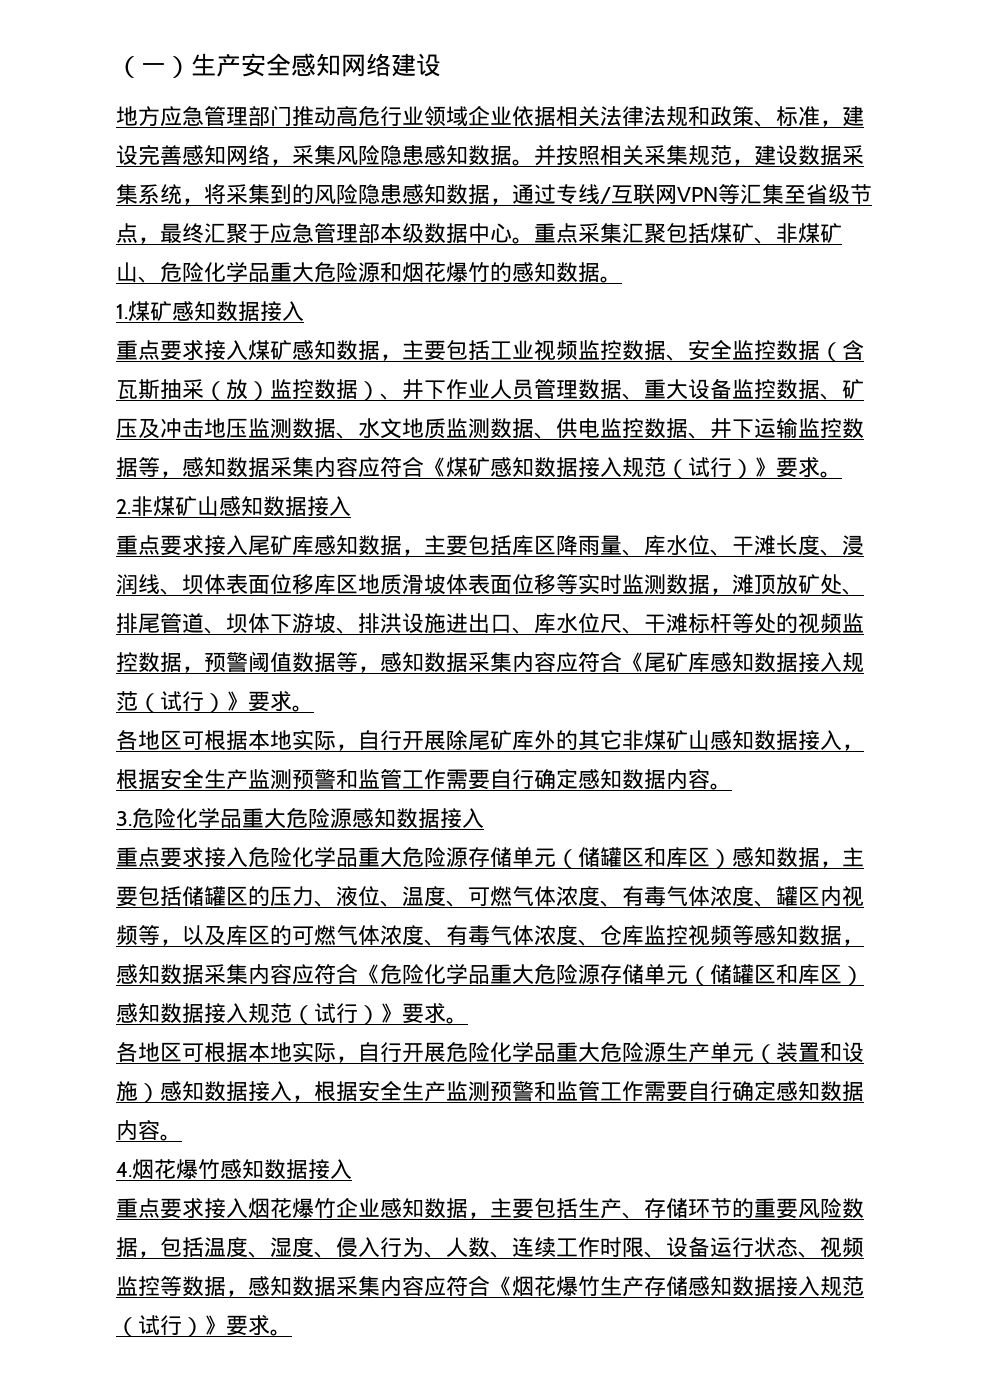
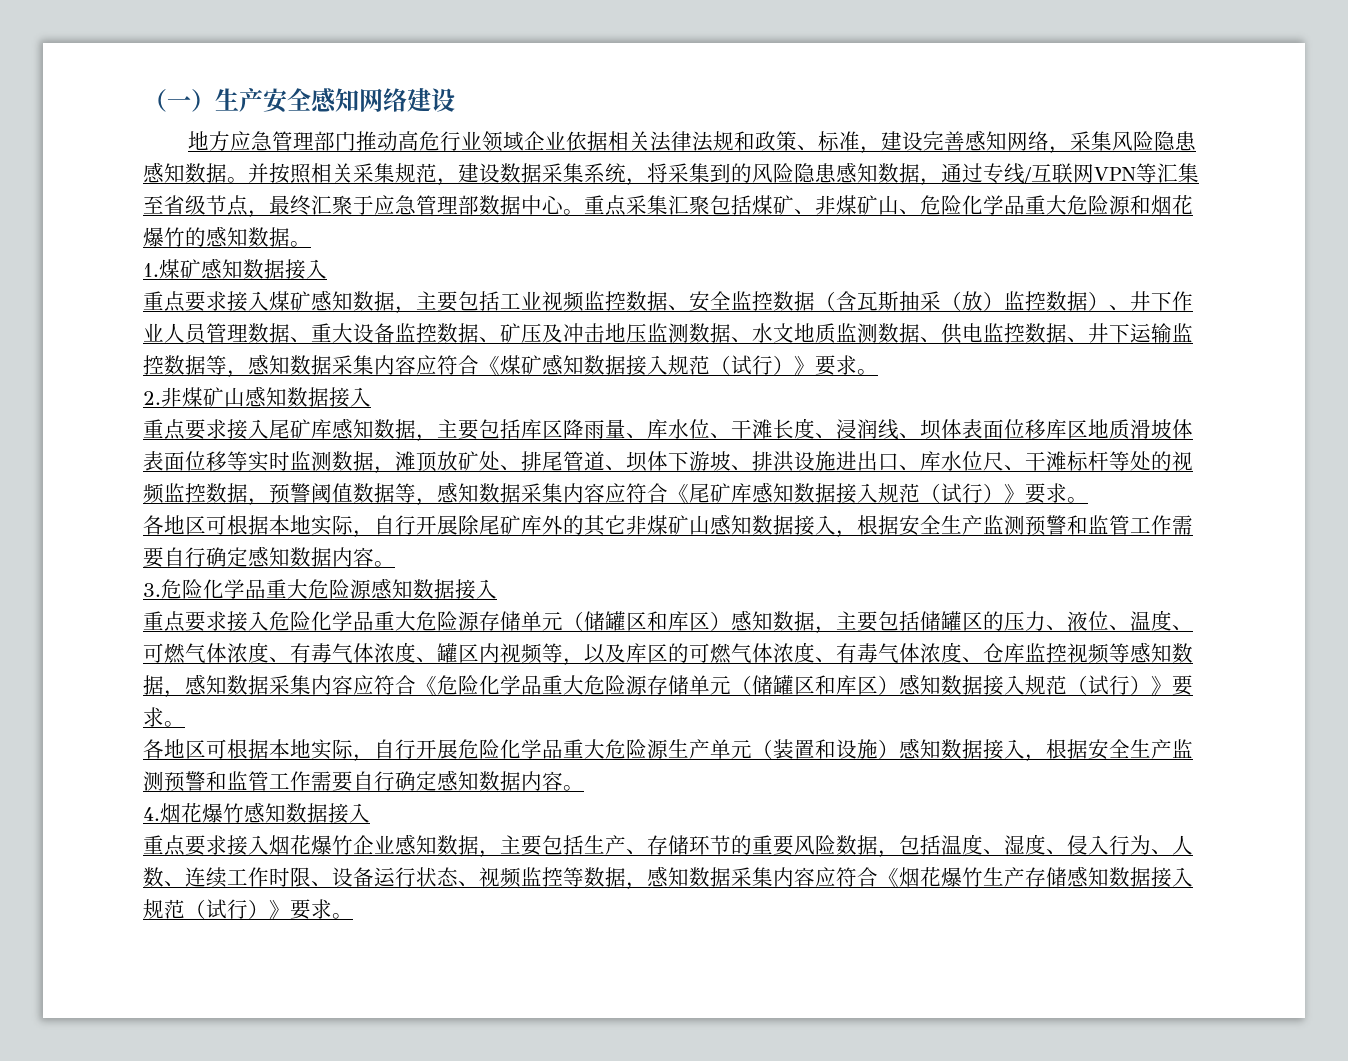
[380,223,424,243] 本级 -> (479, 205) none

